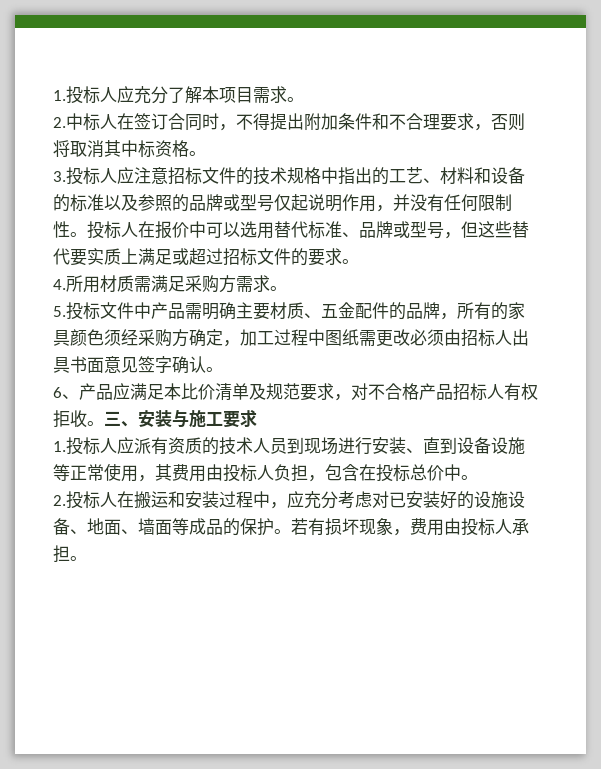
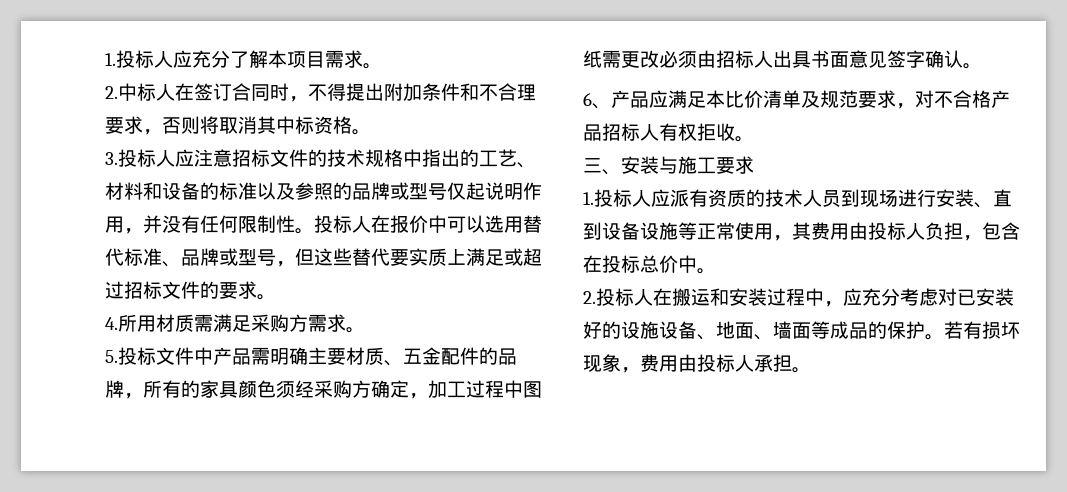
(104, 423) none -> (754, 139) //

